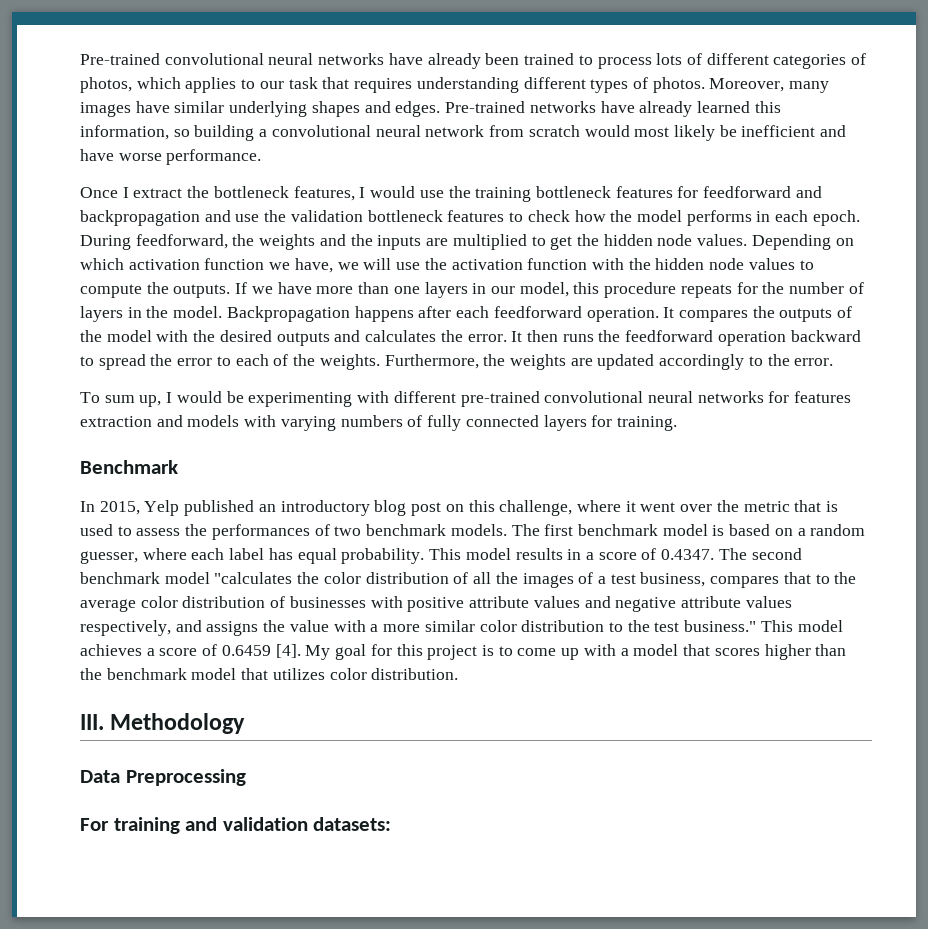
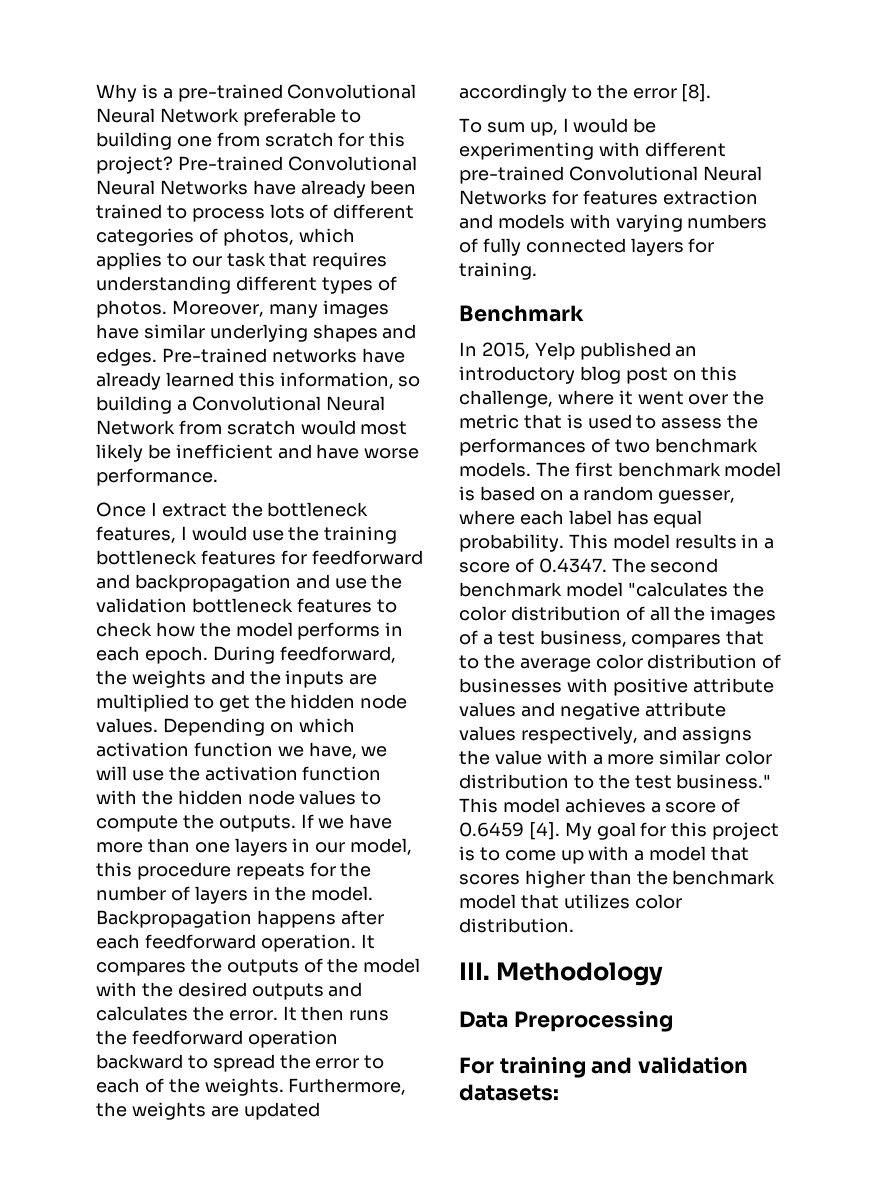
[80,53,385,65] Pre-trained convolutional neural networks -> [96,84,417,102] [96,108,361,126] [96,132,406,150] [96,156,417,174] [96,180,248,195] Why is a pre-trained Convolutional Neural Network preferable to building one from scratch for this project? Pre-trained Convolutional Neural Networks
[271,125,485,137] convolutional neural network -> [191,396,385,411] [96,420,175,435] Convolutional Neural Network
[794,358,834,366] error. -> [632,84,712,102] error [8].
[544,391,764,403] convolutional neural networks -> [568,166,762,181] [459,190,547,205] Convolutional Neural Networks

